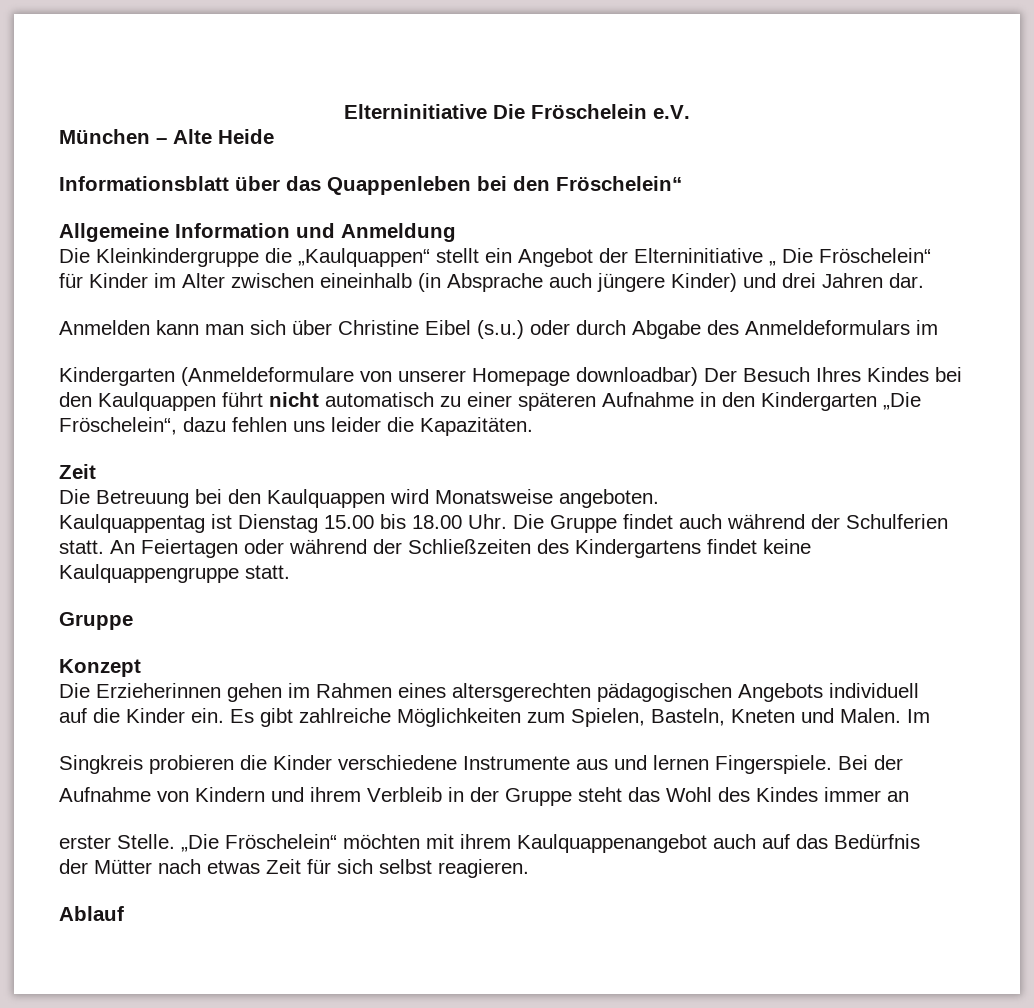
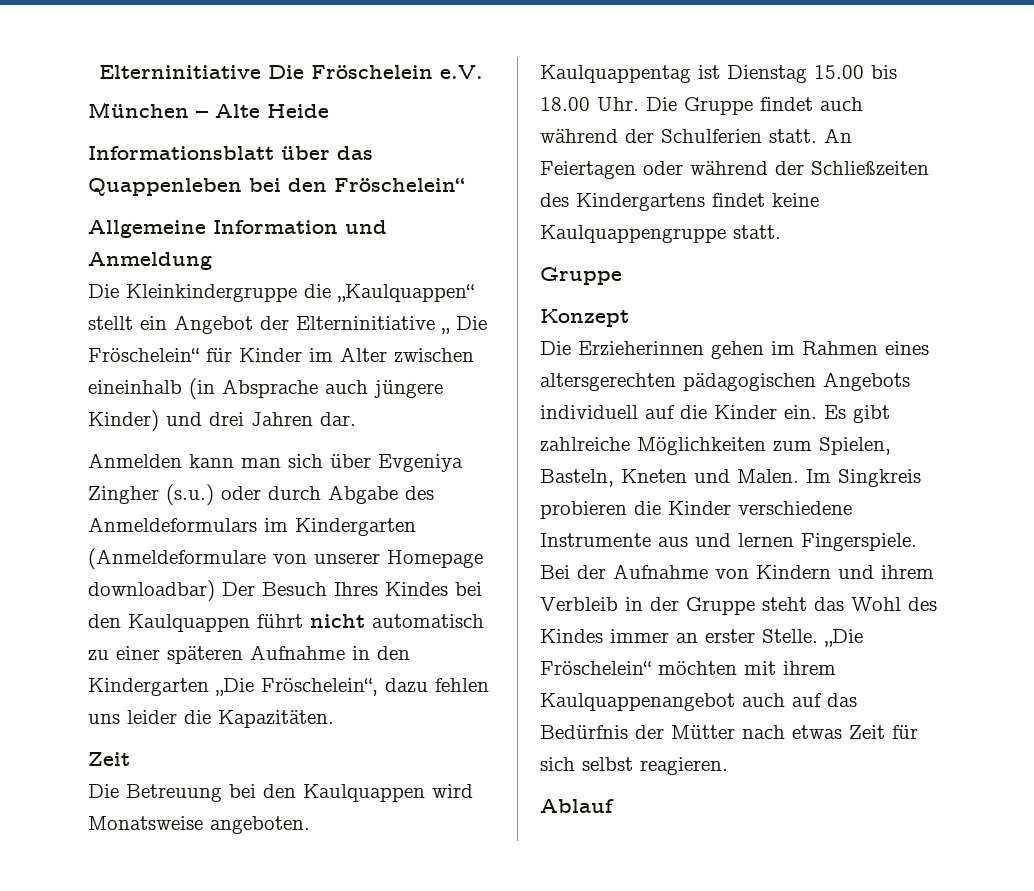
(931, 255) // -> (199, 355) none
[338,320,471,335] Christine Eibel -> [378,454,463,472] [88,486,159,504] Evgeniya Zingher
(938, 327) // -> (288, 525) none
(919, 690) // -> (638, 412) none
(930, 716) // -> (831, 476) none
(903, 762) // -> (606, 572) none
(909, 796) // -> (698, 638) none
(920, 841) // -> (628, 732) none

